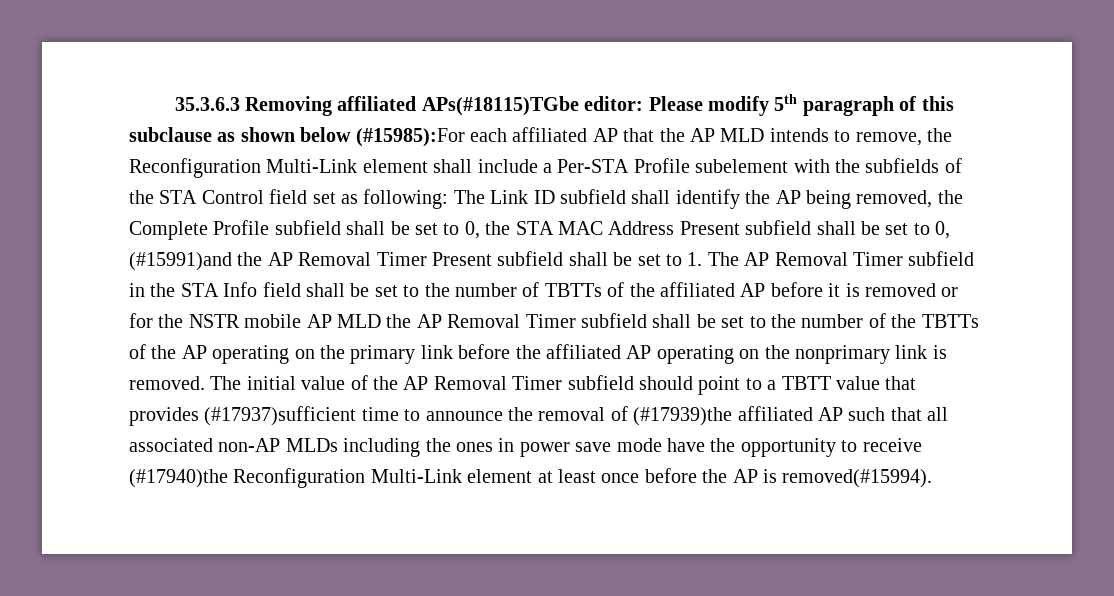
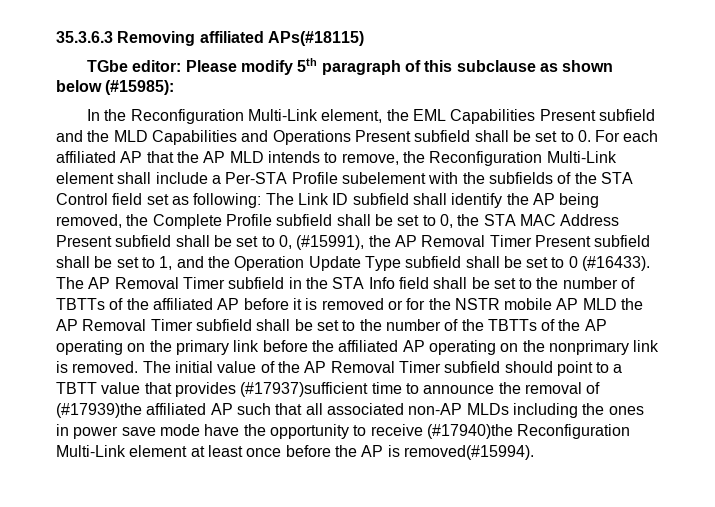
[421,96,579,116] APs(#18115)TGbe -> [267,31,364,46] [87,60,129,72] APs(#18115) // TGbe
[355,128,465,147] (#15985):For -> [105,80,175,95] [87,109,655,124] [56,130,621,145] (#15985): // In the Reconfiguration Multi-Link element, the EML Capabilities Present subfield and the MLD Capabilities and Operations Present subfield shall be set to 0. For
[129,252,232,271] (#15991)and -> [296,235,365,250] (#15991),
[687,252,703,266] 1. -> [159,256,651,271] 1, and the Operation Update Type subfield shall be set to 0 (#16433).

